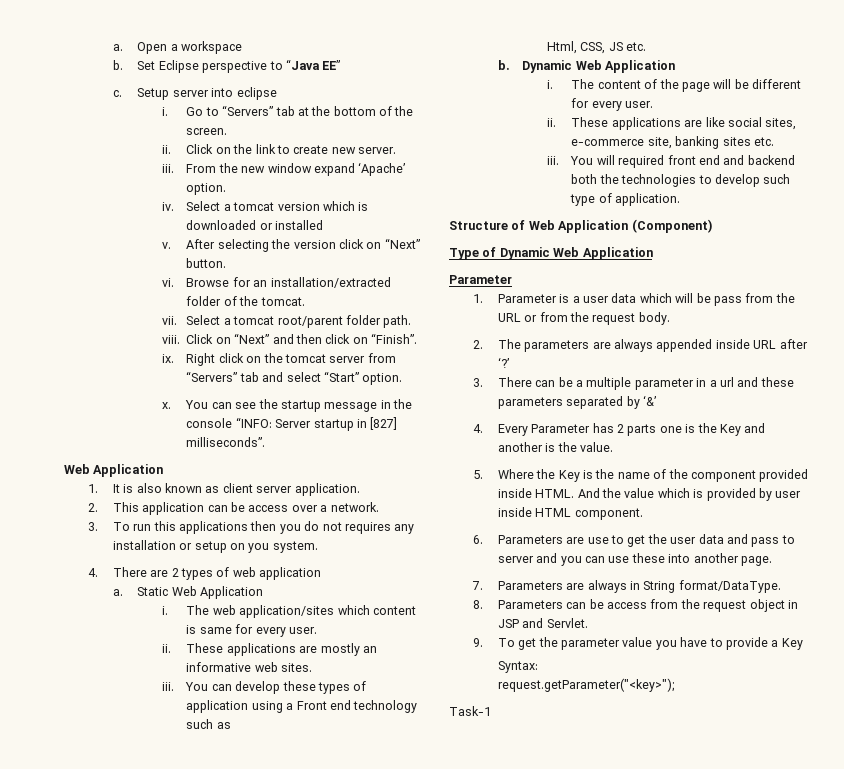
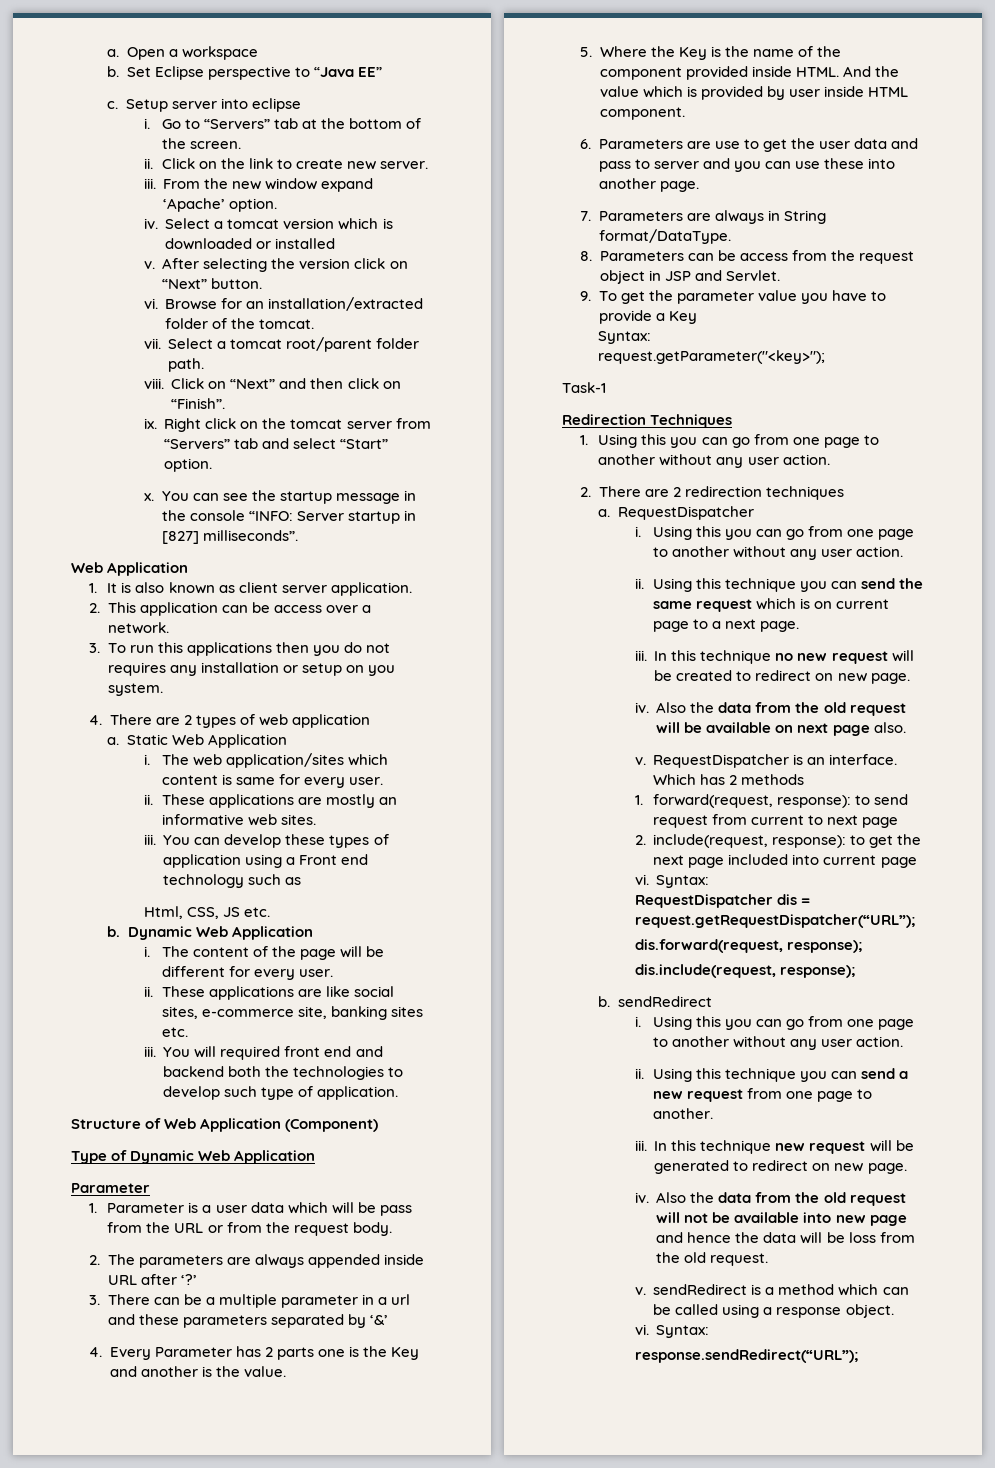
(491, 711) none -> [562,414,733,428] [580,434,879,448] [598,454,830,468] [580,486,844,500] [598,506,754,520] [634,526,915,540] [652,546,904,560] [634,578,924,592] [652,598,890,612] [652,619,800,632] [634,650,914,664] [654,670,910,684] [634,702,906,716] [656,722,906,736] [634,754,898,768] [653,774,805,785] [634,794,909,808] [652,814,899,828] [634,834,922,848] [653,854,917,868] [634,874,710,888] [634,894,810,908] [634,914,915,928] [634,939,862,953] [634,964,855,978] [598,996,712,1007] [634,1016,915,1030] [652,1036,904,1050] [634,1068,909,1082] [652,1088,873,1102] [652,1108,713,1119] [634,1140,914,1154] [654,1160,907,1174] [634,1192,906,1206] [656,1212,907,1226] [656,1232,915,1244] [656,1252,769,1266] [634,1284,909,1296] [653,1304,894,1318] [634,1324,710,1338] [634,1349,858,1363] // Redirection Techniques // 1. Using this you can go from one page to another without any user action. // 2. There are 2 redirection techniques // a. RequestDispatcher // i. Using this you can go from one page to another without any user action. // ii. Using this technique you can send the same request which is on current page to a next page. // iii. In this technique no new request will be created to redirect on new page. // iv. Also the data from the old request will be available on next page also. // v. RequestDispatcher is an interface. Which has 2 methods // 1. forward(request, response): to send request from current to next page // 2. include(request, response): to get the next page included into current page // vi. Syntax: // RequestDispatcher dis = request.getRequestDispatcher(“URL”); // dis.forward(request, response); // dis.include(request, response); // b. sendRedirect // i. Using this you can go from one page to another without any user action. // ii. Using this technique you can send a new request from one page to another. // iii. In this technique new request will be generated to redirect on new page. // iv. Also the data from the old request will not be available into new page and hence the data will be loss from the old request. // v. sendRedirect is a method which can be called using a response object. // vi. Syntax: // response.sendRedirect(“URL”);

